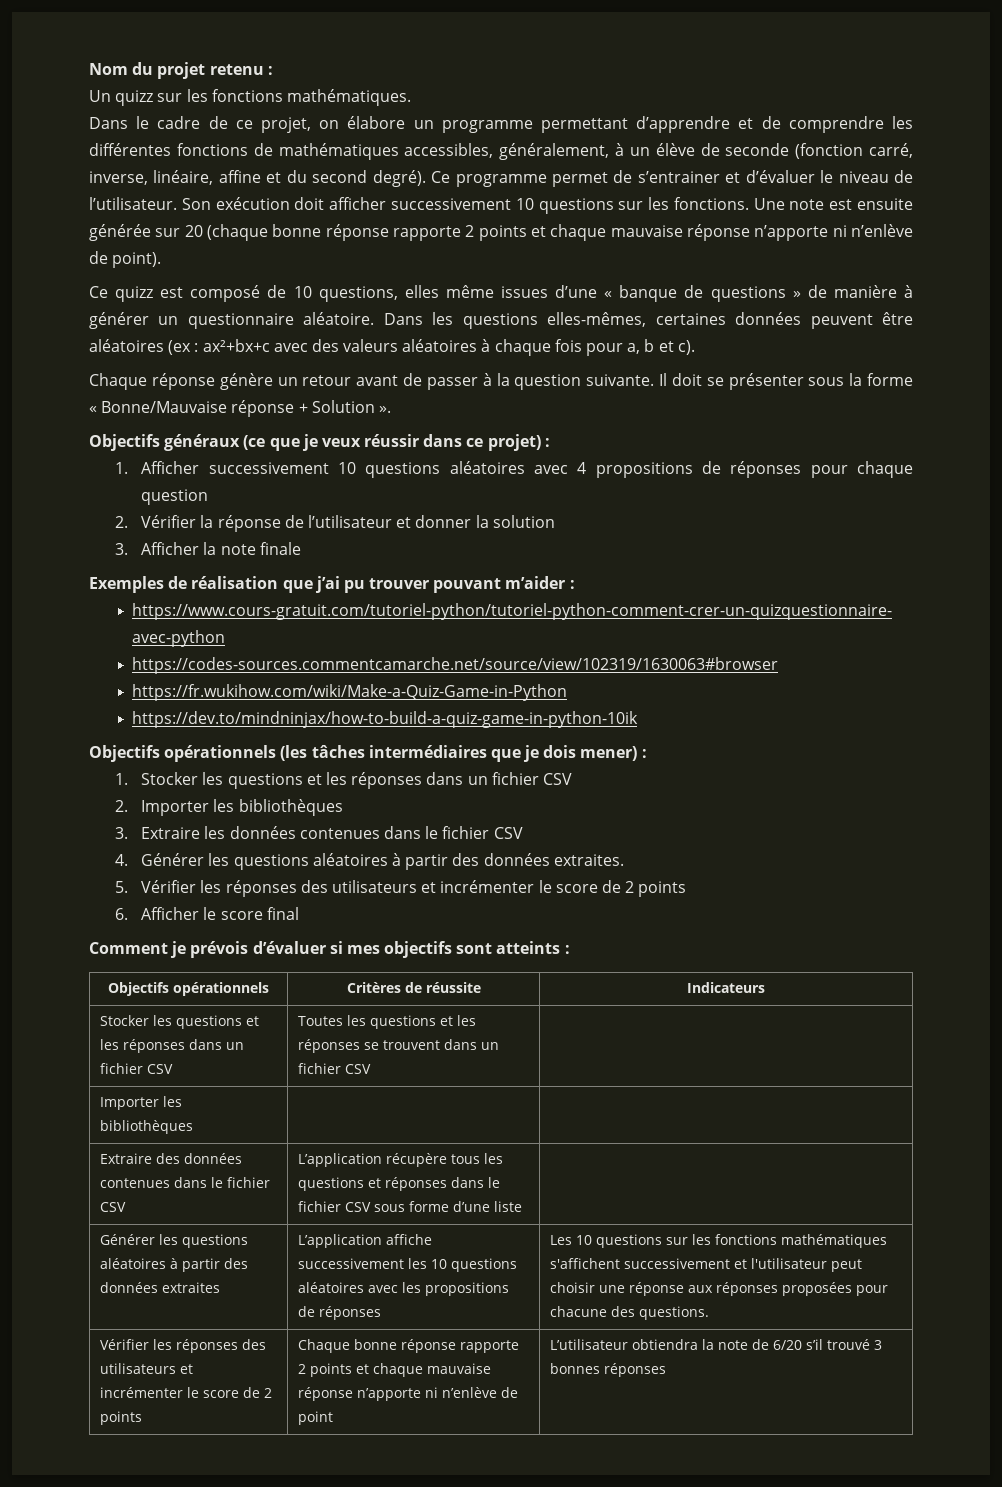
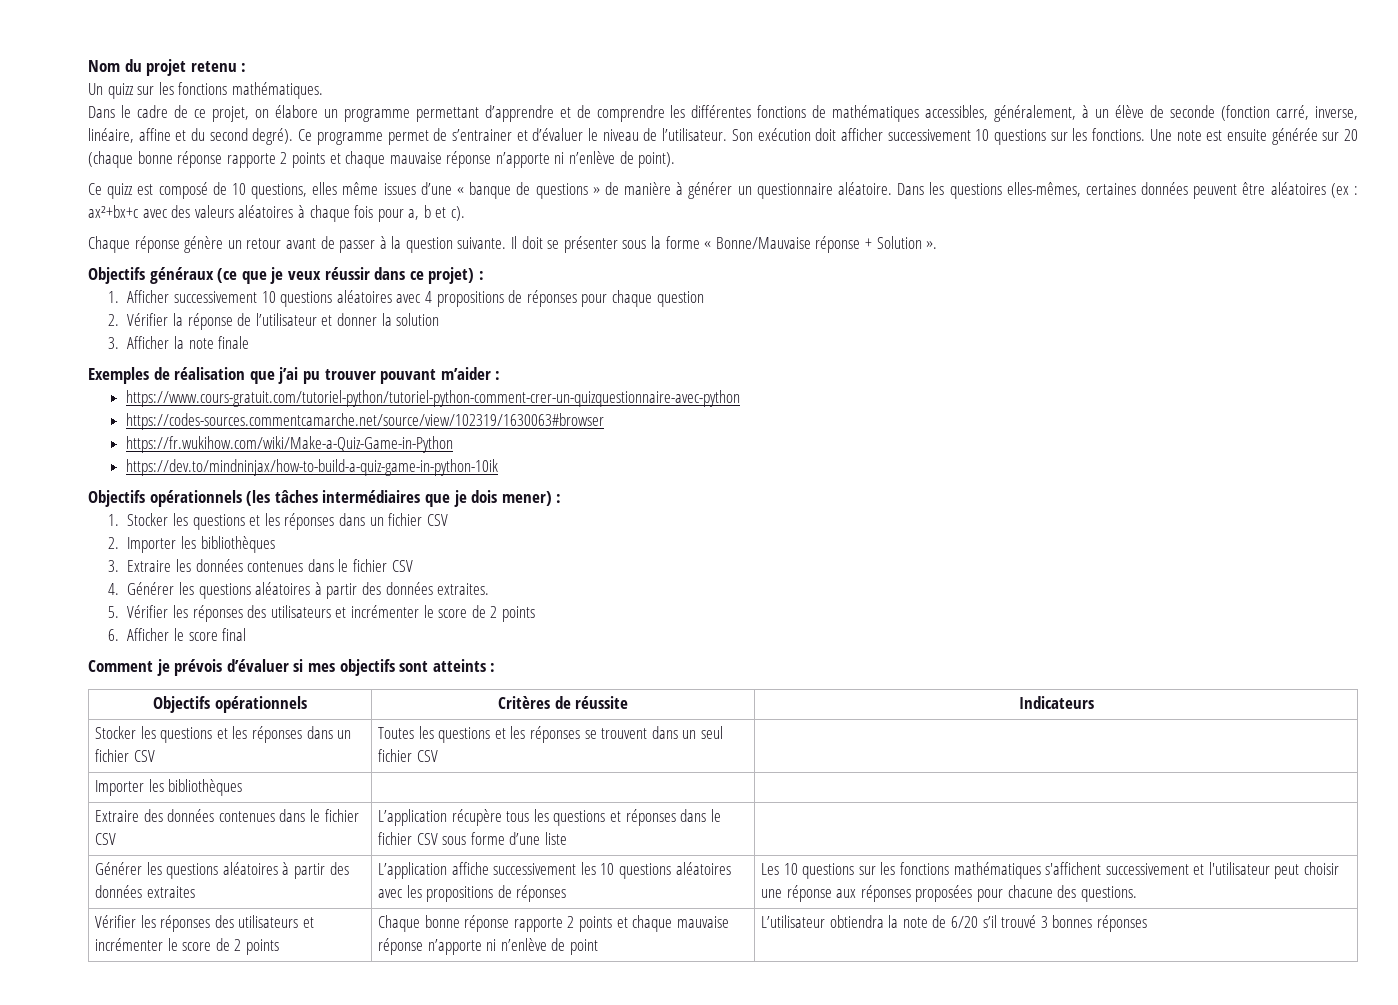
(499, 1046) none -> [700,726,723,739] seul

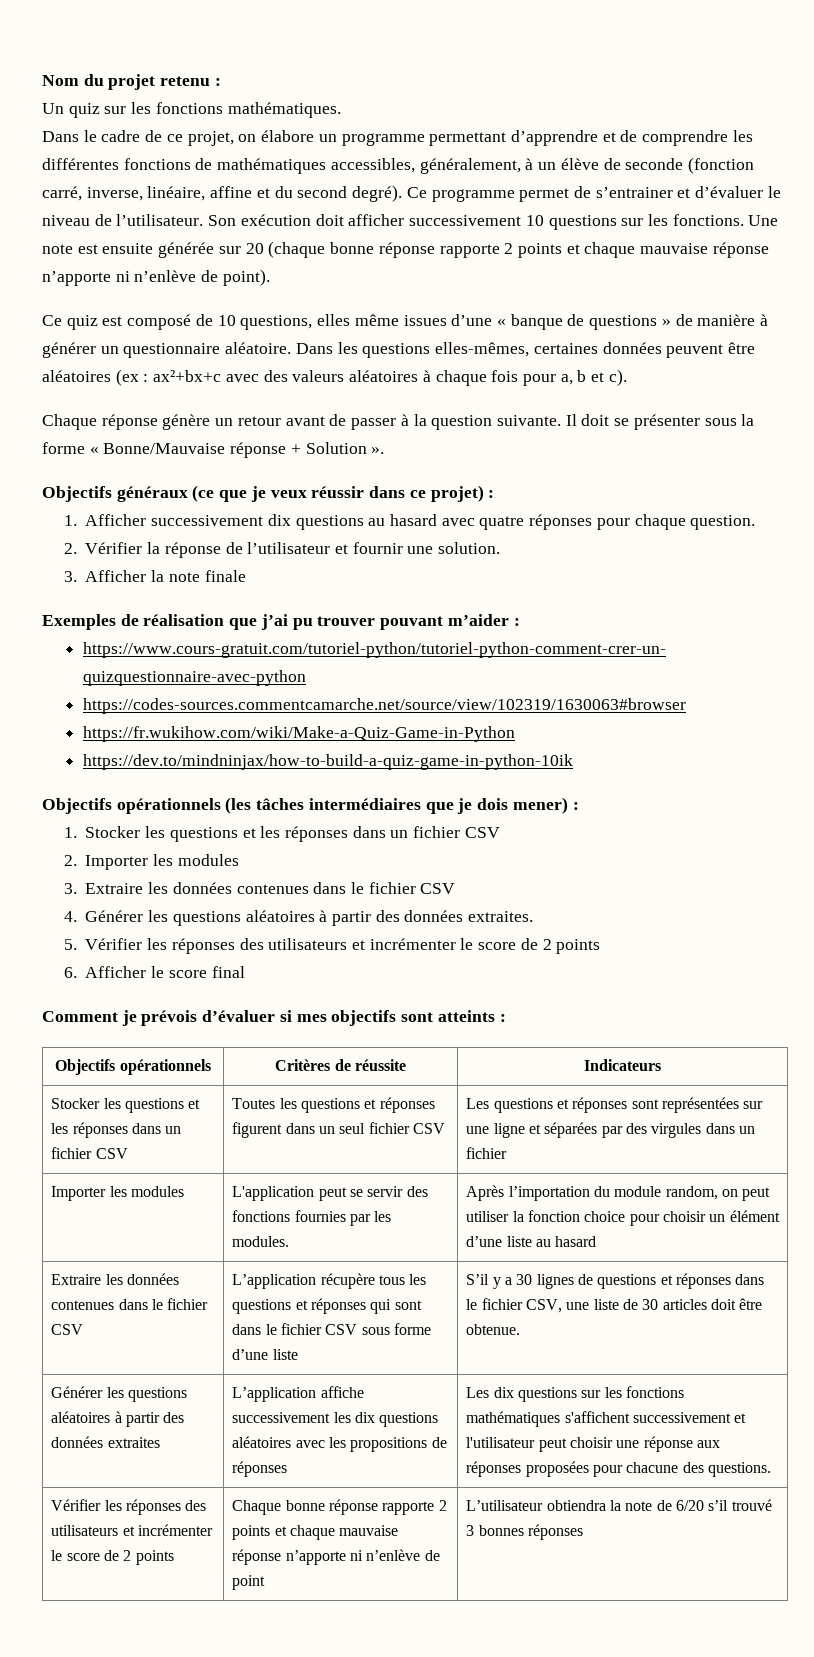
[107,83,134,99] quizz -> [68,103,100,118] quiz
[107,183,134,199] quizz -> [66,315,98,330] quiz
[261,290,523,307] 10 questions aléatoires avec 4 propositions de -> [267,514,525,530] dix questions au hasard avec quatre
[656,291,704,307] question -> [690,515,756,530] question.
[337,313,440,326] donner la solution -> [352,542,501,554] fournir une solution.
[200,536,275,553] bibliothèques -> [177,854,239,866] modules
[510,726,648,743] les réponses se trouvent -> [379,1097,435,1113] [232,1122,283,1138] réponses figurent
[94,779,243,796] [94,809,163,822] // Importer les bibliothèques | | // Extraire des -> [466,1097,764,1113] [466,1122,755,1138] [466,1147,508,1159] [51,1186,184,1201] [232,1186,428,1201] [232,1210,392,1226] [232,1236,290,1247] [466,1185,771,1201] [466,1210,780,1226] [466,1236,597,1247] [51,1274,123,1285] Les questions et réponses sont représentées sur une ligne et séparées par des virgules dans un fichier // Importer les modules | L'application peut se servir des fonctions fournies par les modules. | Après l’importation du module random, on peut utiliser la fonction choice pour choisir un élément d’une liste au hasard // Extraire les
(676, 817) none -> [370,1299,422,1314] qui sont
(567, 838) none -> [466,1273,765,1289] [466,1298,763,1313] [466,1324,521,1335] S’il y a 30 lignes de questions et réponses dans le fichier CSV, une liste de 30 articles doit être obtenue.
[600,863,615,875] 10 -> [354,1412,375,1423] dix
[783,863,798,875] 10 -> [493,1387,514,1398] dix

